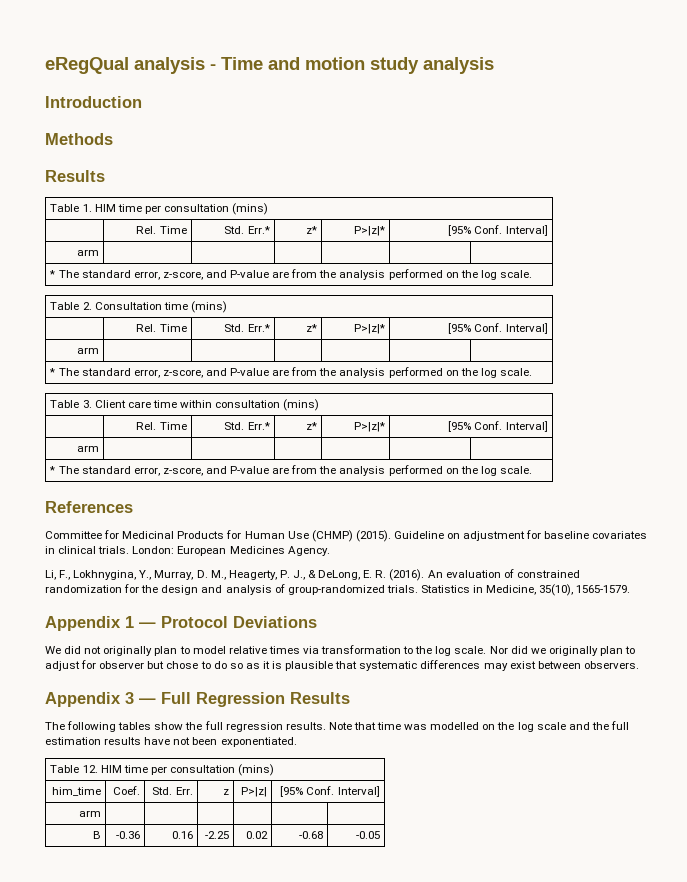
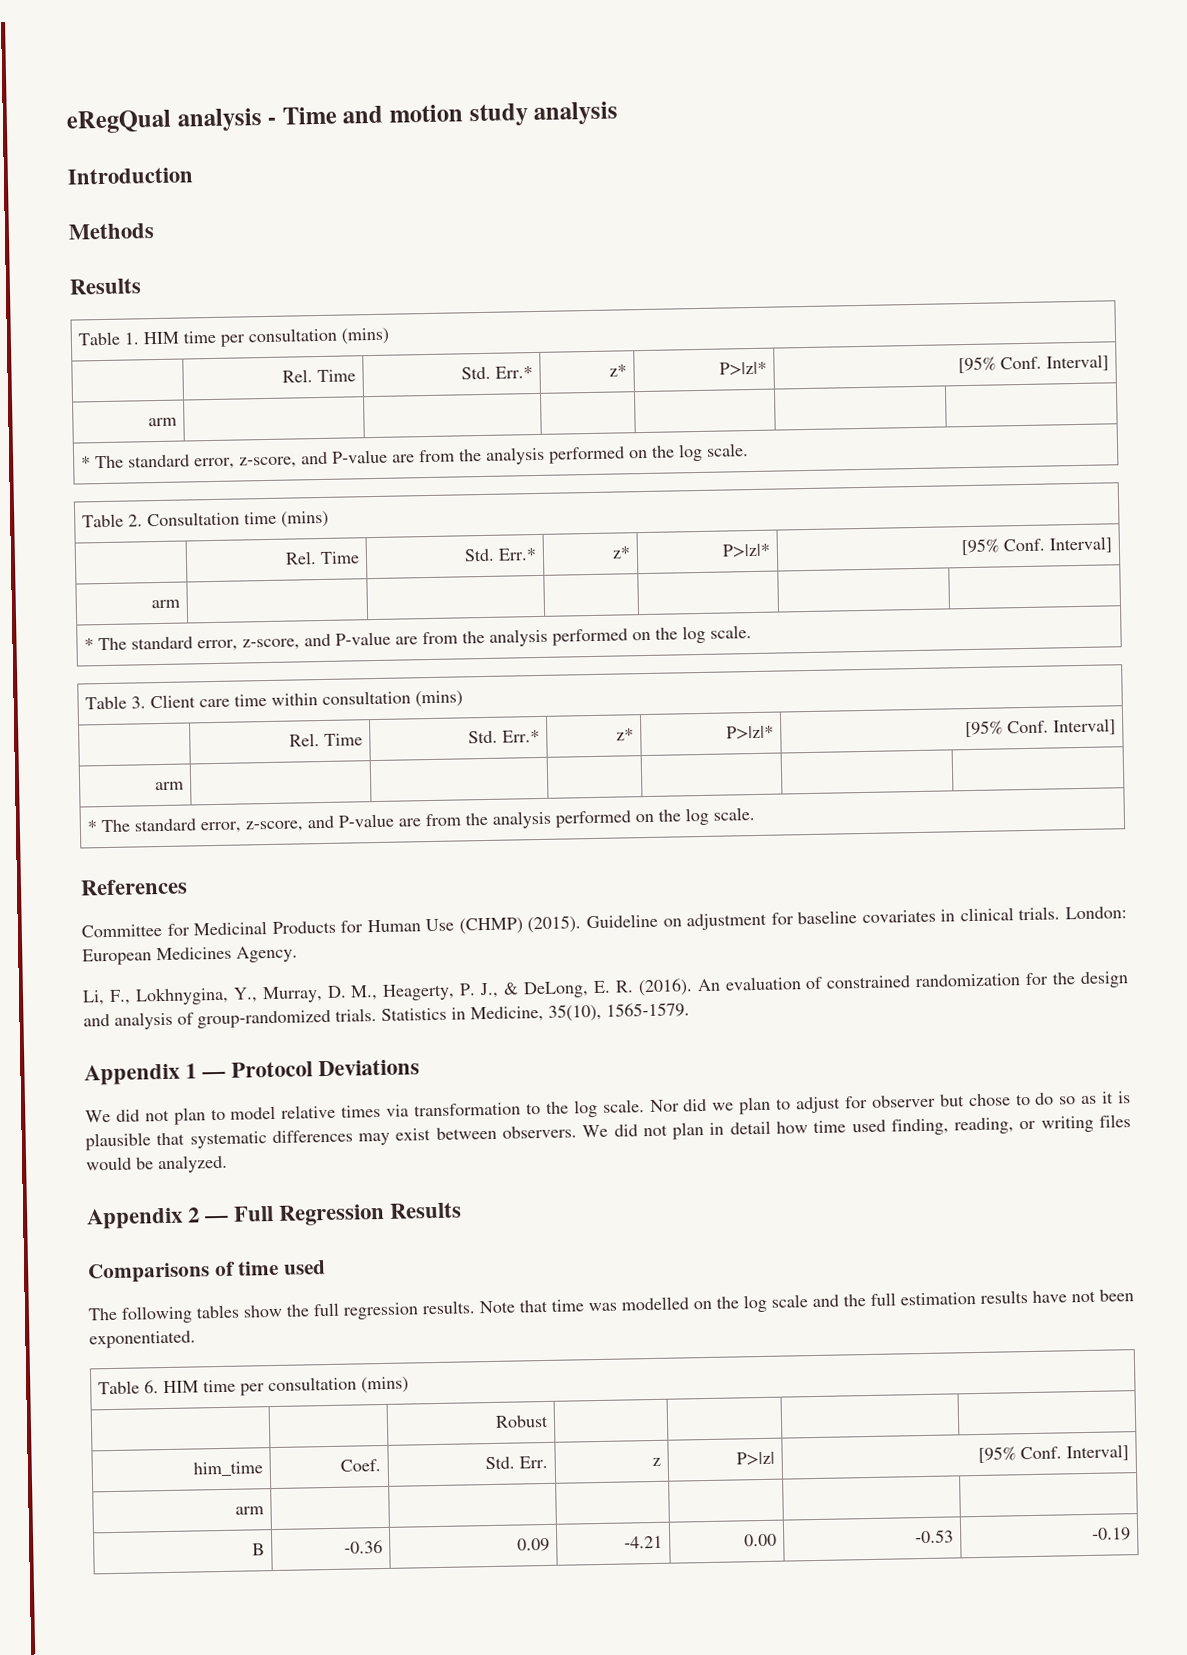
[103,646,153,656] originally -> (170, 1115) none
[548,646,598,656] originally -> (735, 1106) none
[45,692,134,707] // Appendix 3 -> [582,1114,1132,1140] [86,1154,228,1174] [86,1207,201,1230] We did not plan in detail how time used finding, reading, or writing files would be analyzed. // Appendix 2
(350, 698) none -> [87,1260,327,1284] // Comparisons of time used
[82,764,275,776] 12. HIM time per consultation (mins) -> [143,1376,409,1396] [495,1414,550,1428] 6. HIM time per consultation (mins) // | | Robust | | | |
[171,831,193,839] [204,831,229,839] [245,831,268,839] [298,831,323,839] [355,831,380,839] 0.16 | -2.25 | 0.02 | -0.68 | -0.05 -> [517,1537,551,1552] [624,1535,664,1549] [744,1533,778,1547] [915,1529,955,1544] [1092,1527,1132,1541] 0.09 | -4.21 | 0.00 | -0.53 | -0.19

